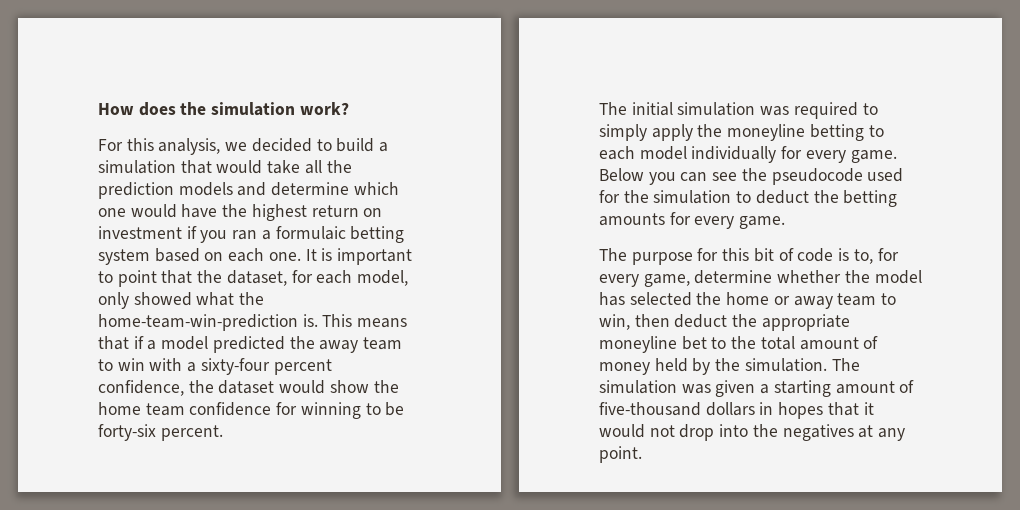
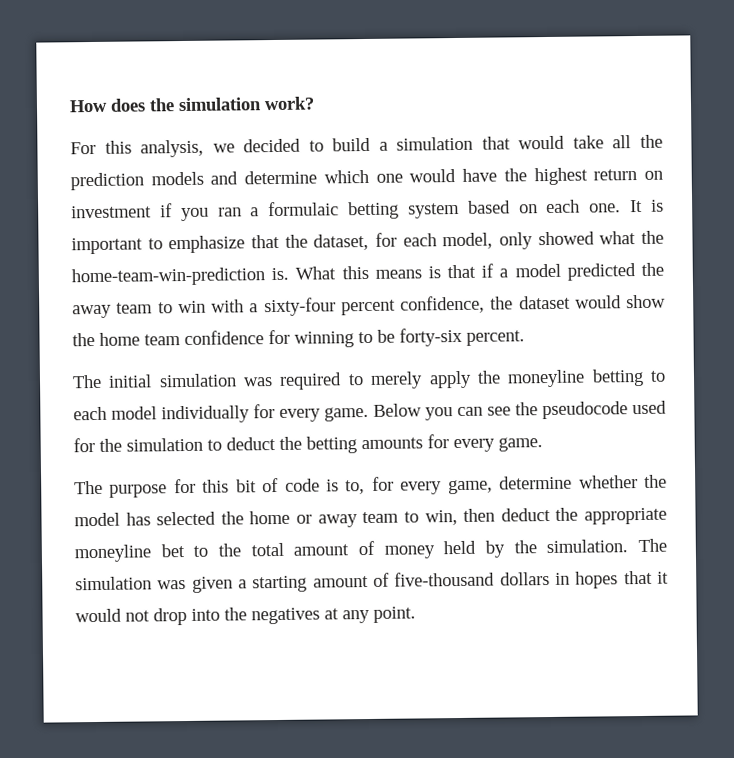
[117,270,157,287] point -> [168,235,246,254] emphasize
[322,314,408,328] This means -> [295,265,441,280] What this means is
[599,124,647,141] simply -> [370,371,424,389] merely

